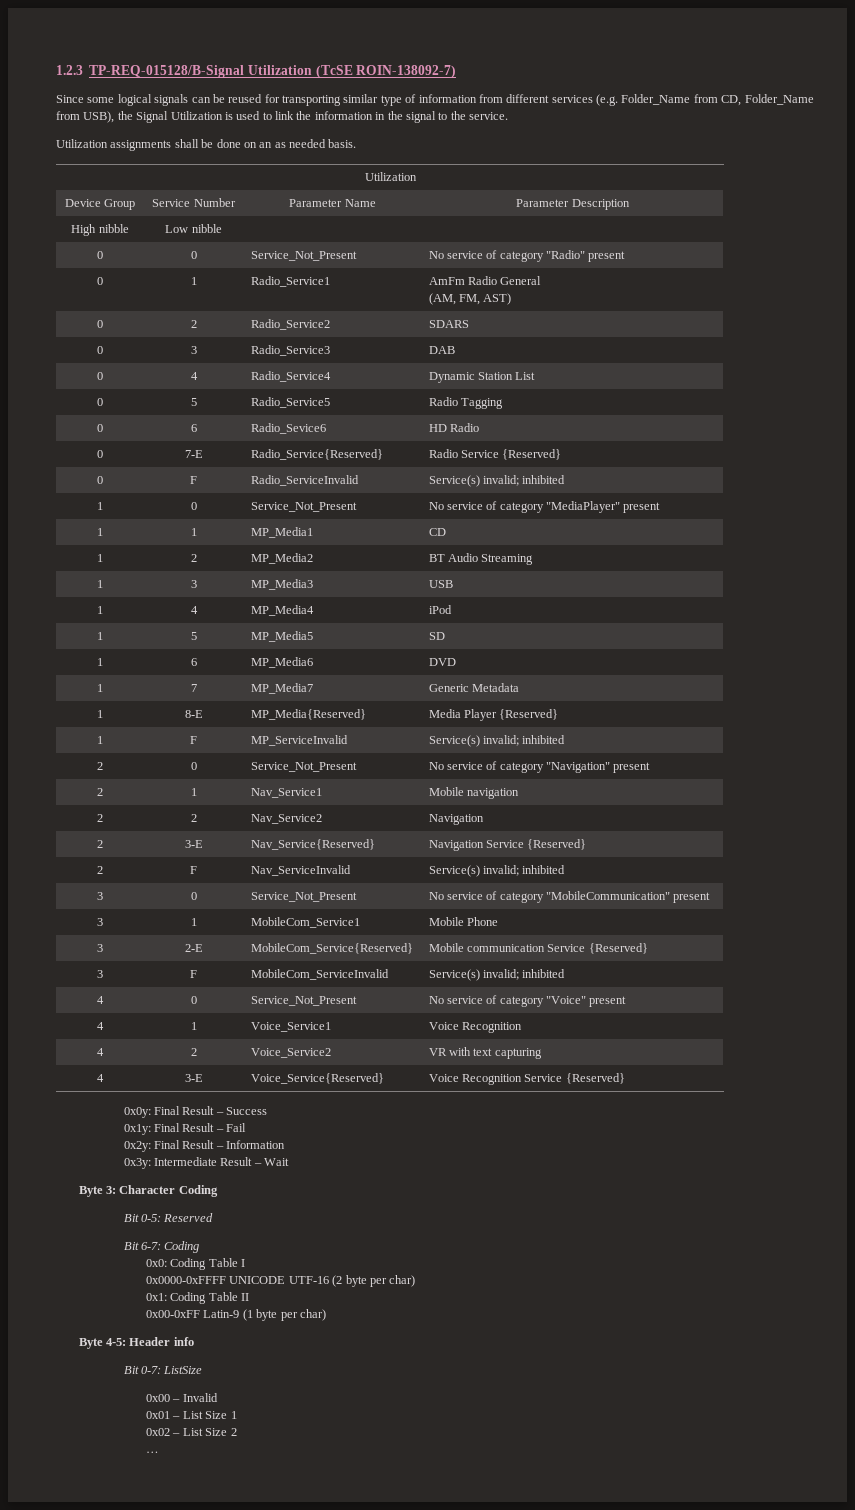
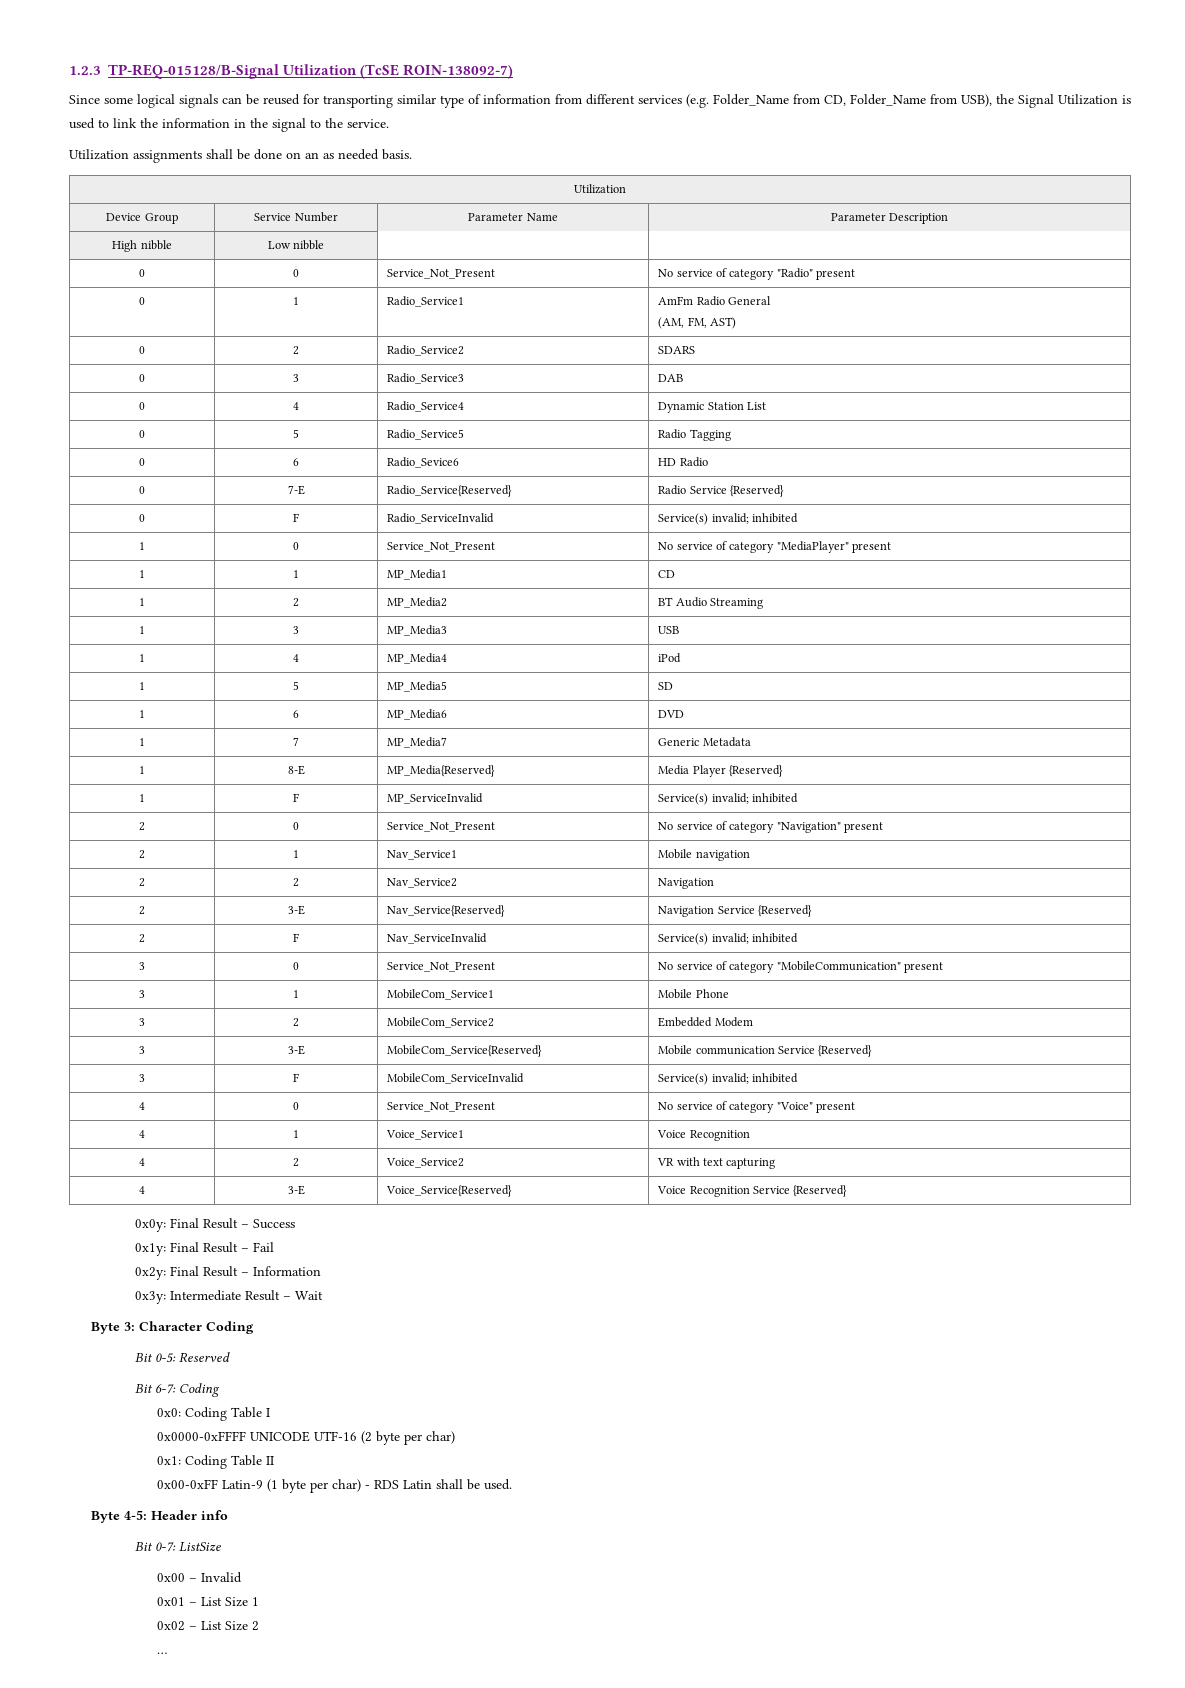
[184,944,203,952] 2-E -> [293,1018,299,1027] [387,1017,495,1028] [658,1017,753,1027] [139,1046,145,1054] [287,1045,305,1055] 2 | MobileCom_Service2 | Embedded Modem // 3 | 3-E
(326, 1315) none -> [365,1479,513,1490] - RDS Latin shall be used.

